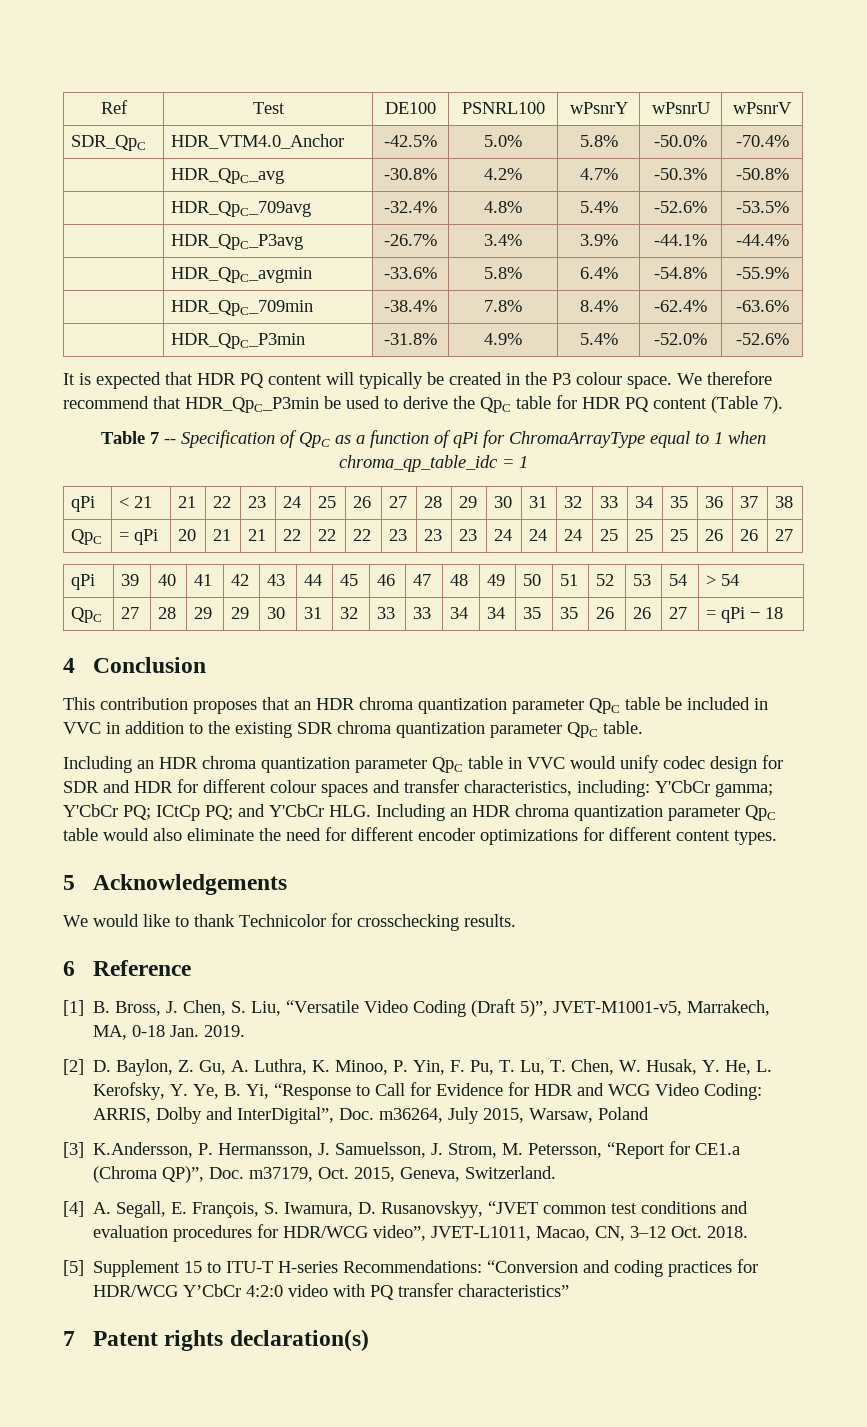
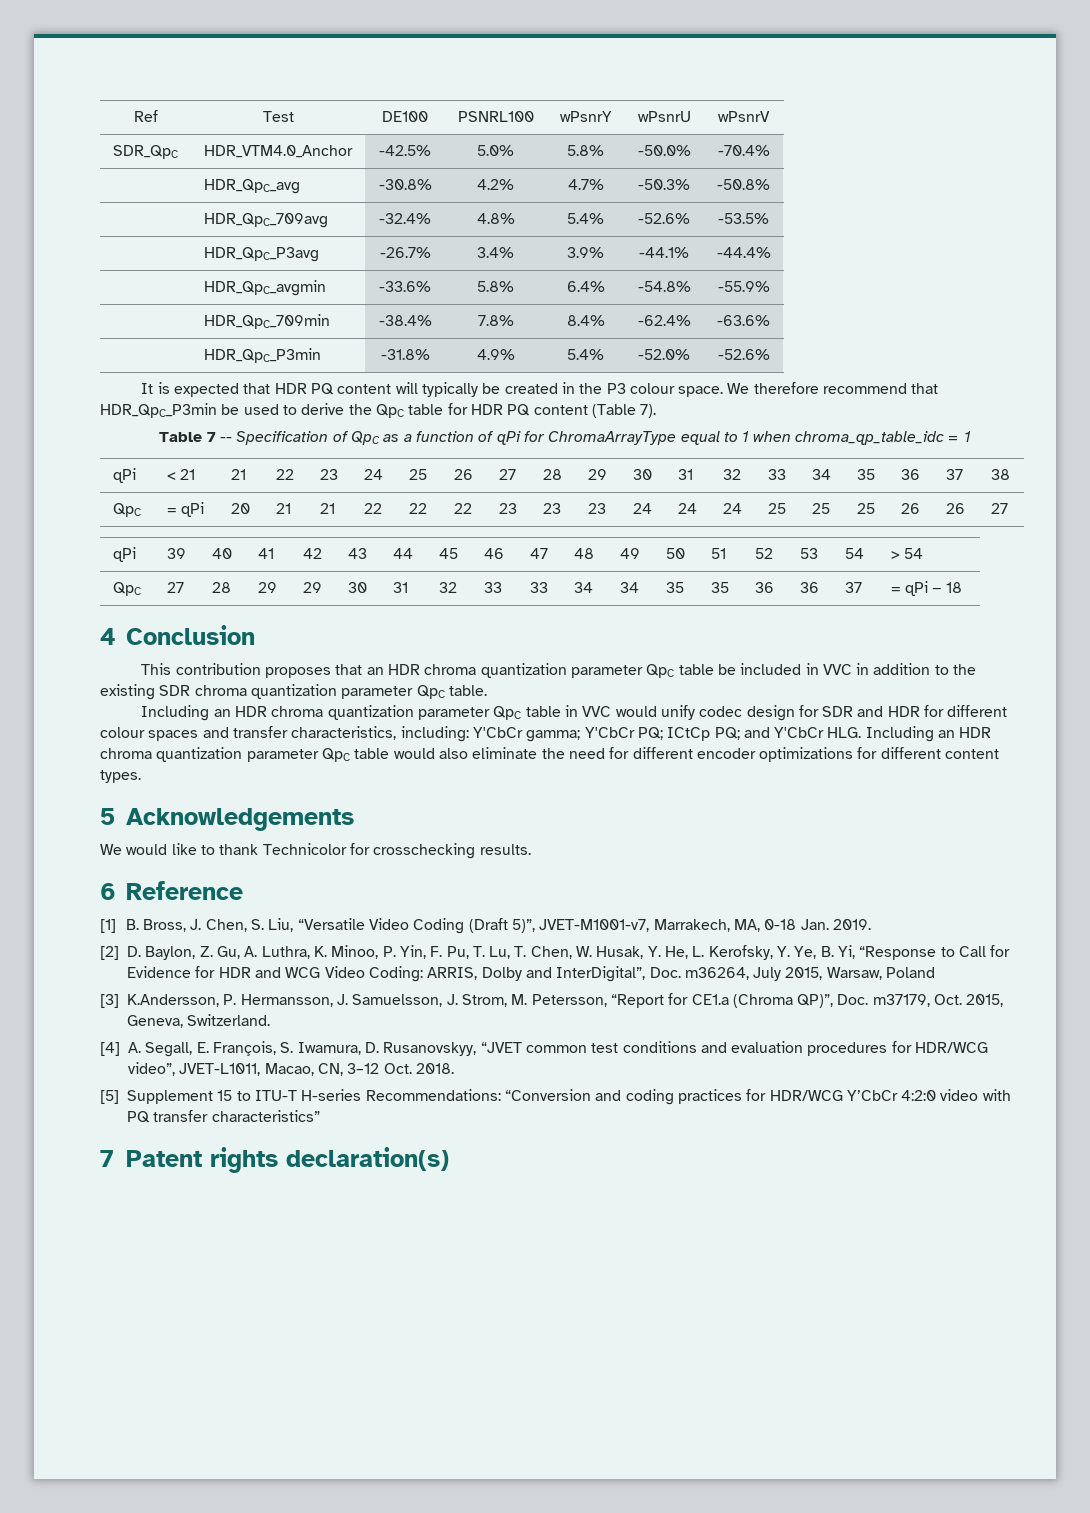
[595,607,614,619] [632,607,651,619] [668,607,687,619] 26 | 26 | 27 -> [754,582,774,593] [799,582,819,593] [844,582,862,593] 36 | 36 | 37
[553,1001,683,1016] JVET-M1001-v5, -> [539,919,650,932] JVET-M1001-v7,

